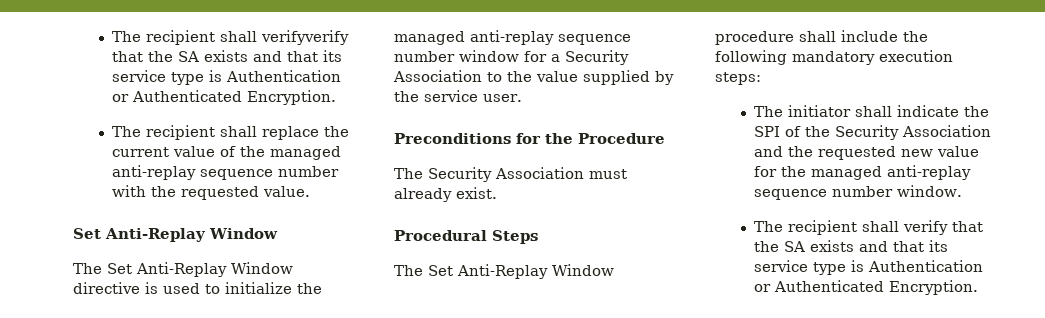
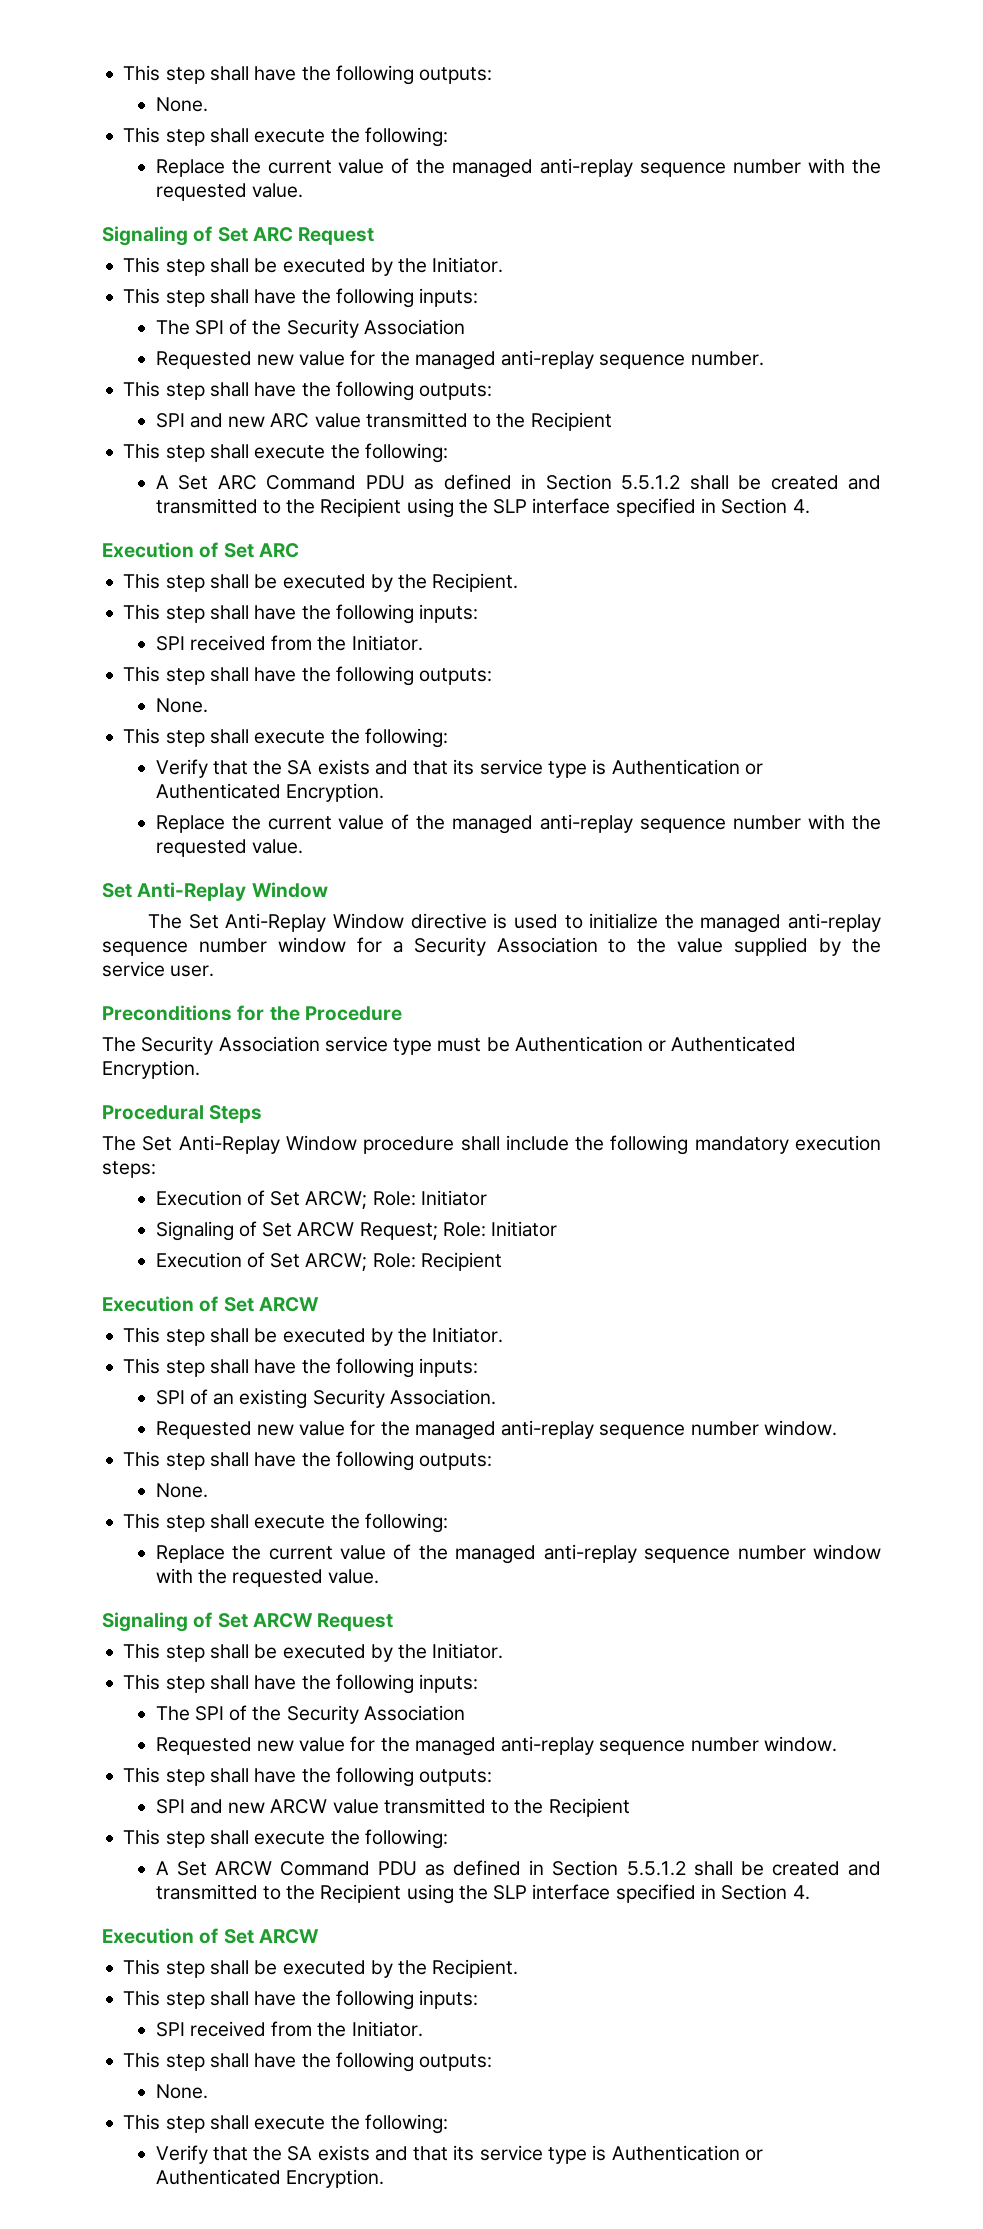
[111,30,349,45] The recipient shall verifyverify -> [123,65,493,85] [155,97,208,112] [123,127,448,147] [155,158,882,178] [155,183,303,201] [102,226,375,246] [123,257,504,276] [123,288,479,308] [155,319,465,338] [155,350,764,370] [123,381,493,401] [155,412,612,431] [123,443,448,463] [155,474,881,490] [155,498,810,518] [102,542,299,558] [123,573,519,592] [123,604,479,624] [155,635,423,651] [123,666,493,686] [155,698,208,713] [123,728,448,748] [155,759,208,778] This step shall have the following outputs: // None. // This step shall execute the following: // Replace the current value of the managed anti-replay sequence number with the requested value. // Signaling of Set ARC Request // This step shall be executed by the Initiator. // This step shall have the following inputs: // The SPI of the Security Association // Requested new value for the managed anti-replay sequence number. // This step shall have the following outputs: // SPI and new ARC value transmitted to the Recipient // This step shall execute the following: // A Set ARC Command PDU as defined in Section 5.5.1.2 shall be created and transmitted to the Recipient using the SLP interface specified in Section 4. // Execution of Set ARC // This step shall be executed by the Recipient. // This step shall have the following inputs: // SPI received from the Initiator. // This step shall have the following outputs: // None. // This step shall execute the following: // Verify
[111,125,319,140] The recipient shall replace -> [155,815,225,833] Replace
[589,169,627,179] [394,187,497,202] must already exist. -> [324,1036,797,1055] [102,1060,200,1079] service type must be Authentication or Authenticated Encryption.
[753,105,989,117] [753,125,991,140] [753,146,979,160] [753,165,971,180] [753,185,962,200] [753,220,948,235] The initiator shall indicate the SPI of the Security Association and the requested new value for the managed anti-replay sequence number window. // The recipient shall verify -> [155,1190,487,1209] [155,1221,558,1241] [155,1252,502,1271] [102,1296,319,1312] [123,1327,504,1346] [123,1358,479,1378] [155,1389,496,1409] [155,1420,838,1440] [123,1451,493,1471] [155,1483,208,1498] [123,1513,448,1533] [155,1544,882,1564] [155,1568,380,1587] [102,1612,394,1632] [123,1643,504,1662] [123,1674,479,1694] [155,1705,465,1724] [155,1736,838,1756] [123,1767,493,1787] [155,1798,630,1817] [123,1829,448,1849] [155,1860,882,1876] [155,1884,810,1904] [102,1928,319,1944] [123,1959,519,1978] [123,1990,479,2010] [155,2021,423,2037] [123,2052,493,2072] [155,2084,208,2099] [123,2114,448,2134] [155,2145,208,2164] Execution of Set ARCW; Role: Initiator // Signaling of Set ARCW Request; Role: Initiator // Execution of Set ARCW; Role: Recipient // Execution of Set ARCW // This step shall be executed by the Initiator. // This step shall have the following inputs: // SPI of an existing Security Association. // Requested new value for the managed anti-replay sequence number window. // This step shall have the following outputs: // None. // This step shall execute the following: // Replace the current value of the managed anti-replay sequence number window with the requested value. // Signaling of Set ARCW Request // This step shall be executed by the Initiator. // This step shall have the following inputs: // The SPI of the Security Association // Requested new value for the managed anti-replay sequence number window. // This step shall have the following outputs: // SPI and new ARCW value transmitted to the Recipient // This step shall execute the following: // A Set ARCW Command PDU as defined in Section 5.5.1.2 shall be created and transmitted to the Recipient using the SLP interface specified in Section 4. // Execution of Set ARCW // This step shall be executed by the Recipient. // This step shall have the following inputs: // SPI received from the Initiator. // This step shall have the following outputs: // None. // This step shall execute the following: // Verify

